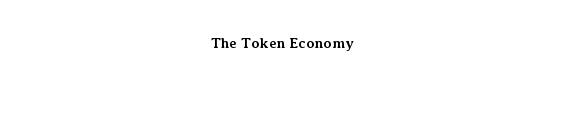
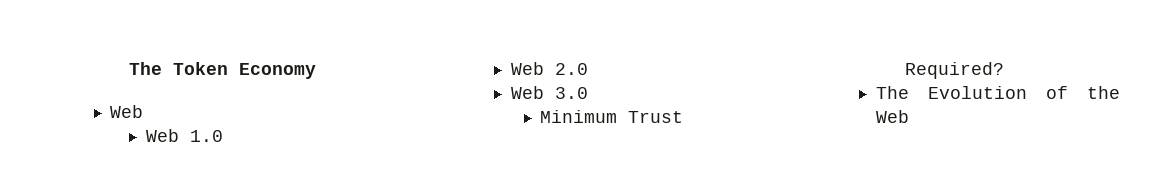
(354, 44) none -> [110,105,144,118] [145,129,223,142] [510,62,588,75] [510,86,588,99] [540,110,684,123] [905,62,1005,79] [875,86,1120,99] [875,110,909,123] // Web // Web 1.0 // Web 2.0 // Web 3.0 // Minimum Trust Required? // The Evolution of the Web

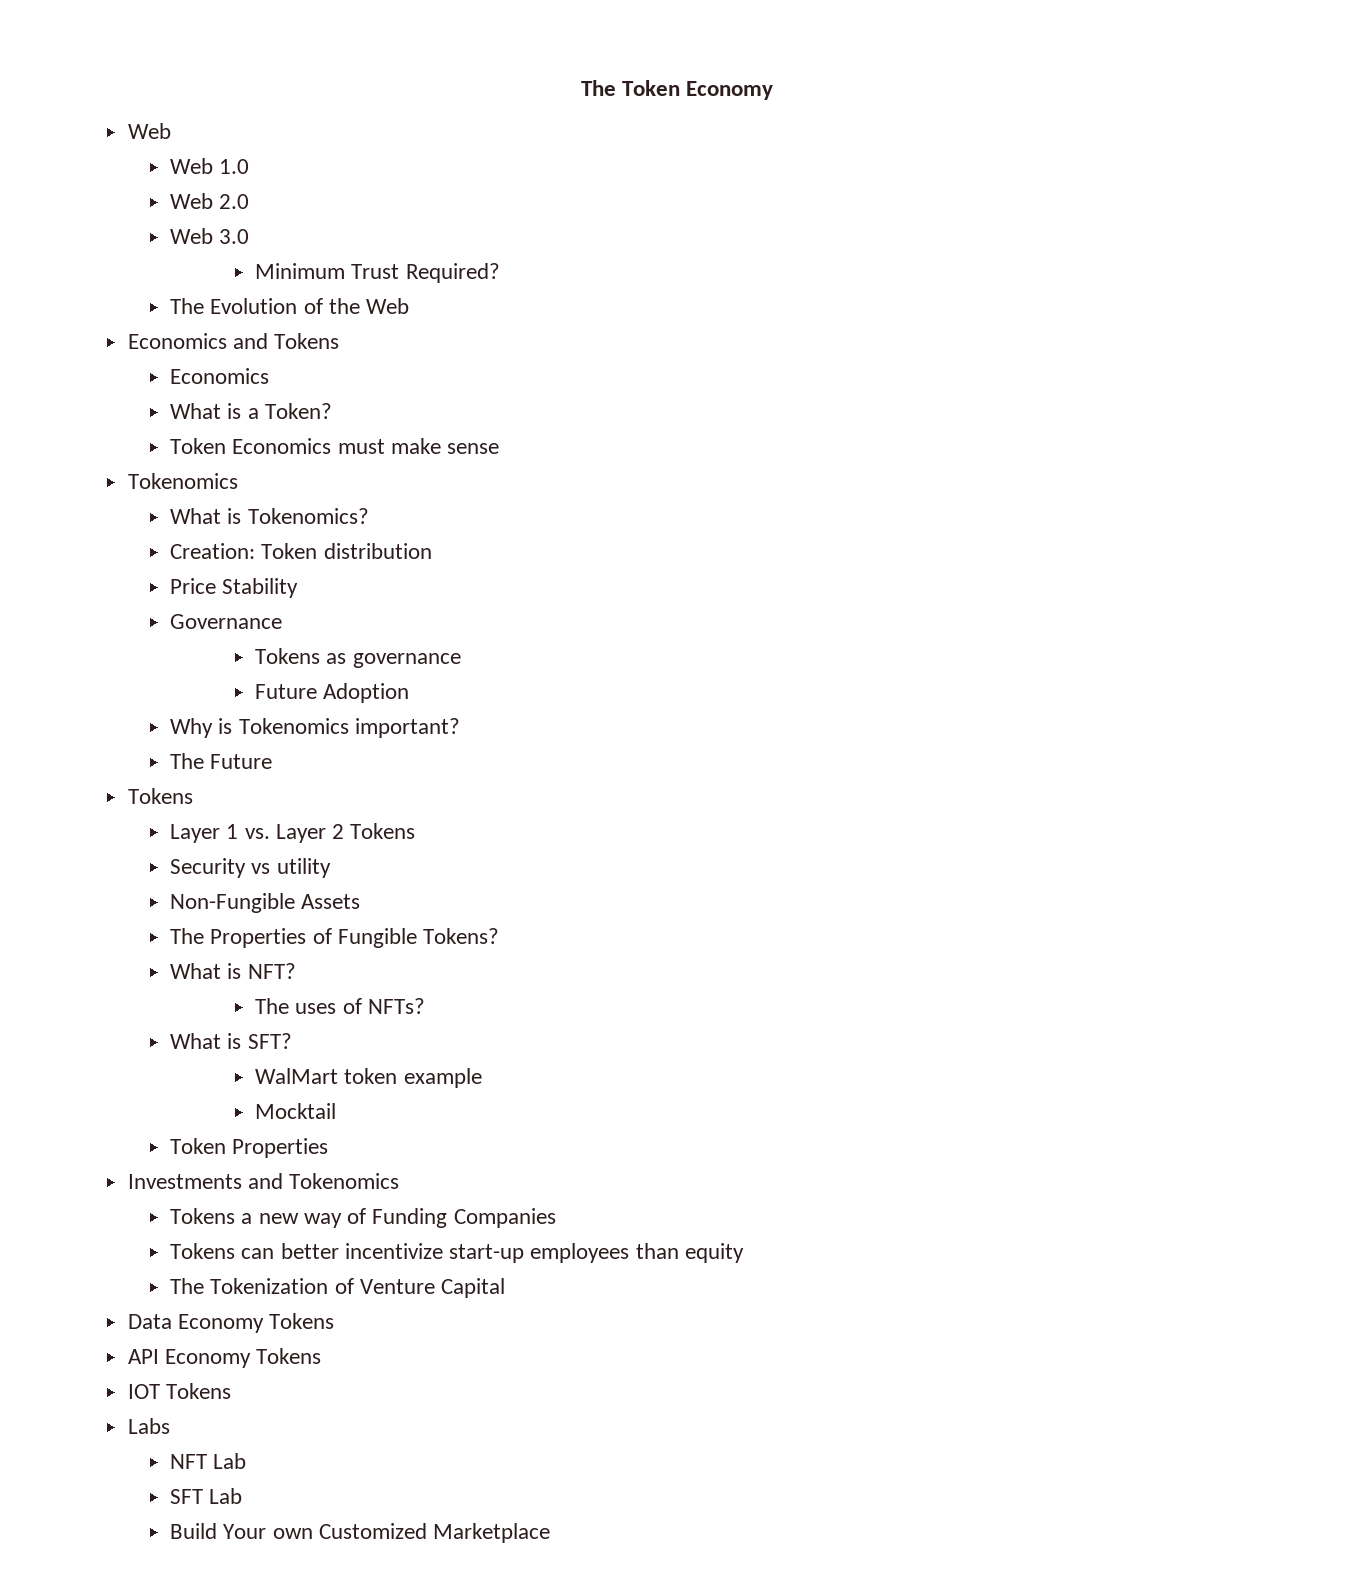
(909, 116) none -> [127,333,340,349] [170,368,270,384] [170,403,332,419] [170,438,500,454] [127,473,238,489] [170,508,369,524] [170,543,432,559] [170,578,299,598] [170,614,283,629] [255,648,461,668] [255,683,410,703] [170,718,460,738] [170,753,273,769] [127,788,193,804] [170,823,416,843] [170,858,331,878] [170,893,361,913] [170,928,500,948] [170,963,296,979] [255,998,425,1014] [170,1033,292,1049] [255,1068,482,1088] [255,1103,337,1119] [170,1138,329,1158] [127,1173,400,1189] [170,1208,556,1228] [170,1243,744,1263] [170,1278,506,1298] [127,1313,335,1333] [127,1348,322,1368] [127,1383,231,1399] [127,1418,170,1434] [170,1453,247,1469] [170,1488,243,1504] [170,1523,551,1543] // Economics and Tokens // Economics // What is a Token? // Token Economics must make sense // Tokenomics // What is Tokenomics? // Creation: Token distribution // Price Stability // Governance // Tokens as governance // Future Adoption // Why is Tokenomics important? // The Future // Tokens // Layer 1 vs. Layer 2 Tokens // Security vs utility // Non-Fungible Assets // The Properties of Fungible Tokens? // What is NFT? // The uses of NFTs? // What is SFT? // WalMart token example // Mocktail // Token Properties // Investments and Tokenomics // Tokens a new way of Funding Companies // Tokens can better incentivize start-up employees than equity // The Tokenization of Venture Capital // Data Economy Tokens // API Economy Tokens // IOT Tokens // Labs // NFT Lab // SFT Lab // Build Your own Customized Marketplace

